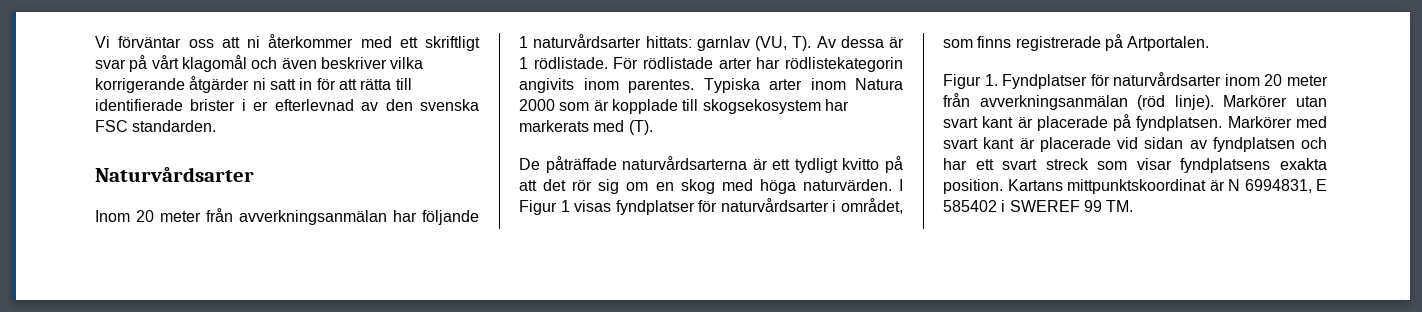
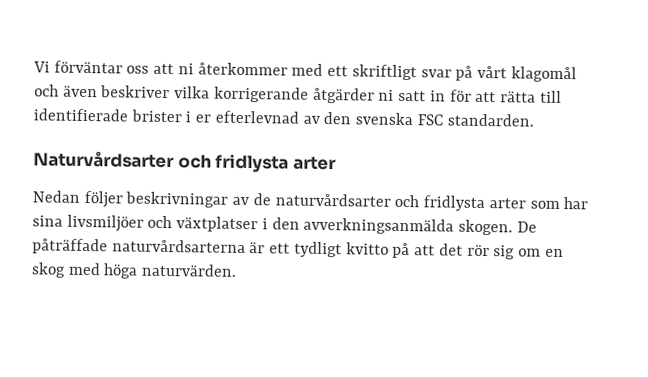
[95,208,479,225] [519,34,904,51] [519,57,903,72] [519,78,903,93] [519,99,849,114] [519,120,653,135] // Inom 20 meter från avverkningsanmälan har följande 1 naturvårdsarter hittats: garnlav (VU, T). Av dessa är 1 rödlistade. För rödlistade arter har rödlistekategorin angivits inom parentes. Typiska arter inom Natura 2000 som är kopplade till skogsekosystem har markerats med (T). // -> [177,153,336,173] [32,190,589,212] [32,214,514,236] och fridlysta arter // Nedan följer beskrivningar av de naturvårdsarter och fridlysta arter som har sina livsmiljöer och växtplatser i den avverkningsanmälda skogen.
[899,179,903,191] [519,198,903,215] [943,34,1210,51] [943,72,1328,89] [943,93,1327,110] [943,114,1327,131] [943,137,1327,152] [943,158,1327,173] [943,179,1327,194] [943,200,1134,212] I Figur 1 visas fyndplatser för naturvårdsarter i området, som finns registrerade på Artportalen. // Figur 1. Fyndplatser för naturvårdsarter inom 20 meter från avverkningsanmälan (röd linje). Markörer utan svart kant är placerade på fyndplatsen. Markörer med svart kant är placerade vid sidan av fyndplatsen och har ett svart streck som visar fyndplatsens exakta position. Kartans mittpunktskoordinat är N 6994831, E 585402 i SWEREF 99 TM. -> (238, 270) none

